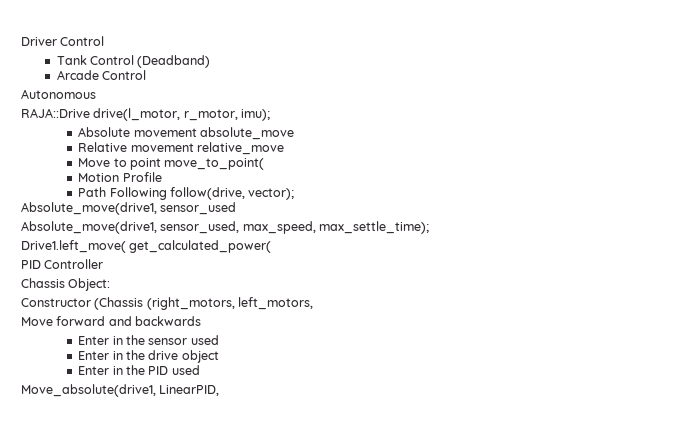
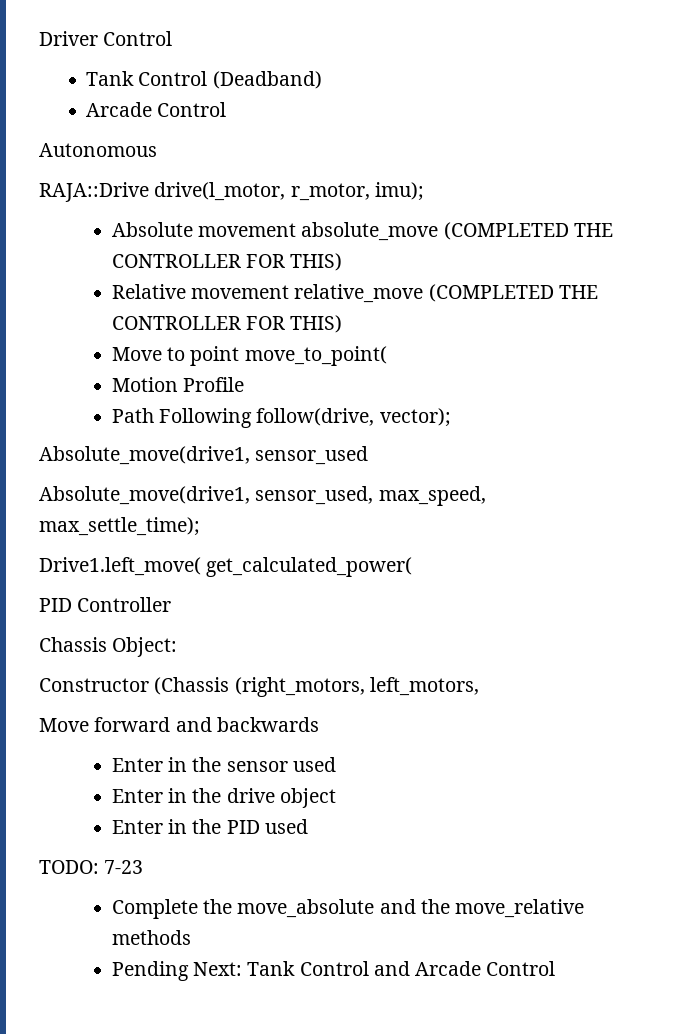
[78,142,285,155] // Relative movement relative_move -> [443,222,613,240] [111,253,343,271] [111,284,598,303] [111,315,343,333] (COMPLETED THE CONTROLLER FOR THIS) // Relative movement relative_move (COMPLETED THE CONTROLLER FOR THIS)
[21,384,220,397] Move_absolute(drive1, LinearPID, -> [39,860,144,874] [111,899,585,919] [111,930,191,945] [111,961,556,981] TODO: 7-23 // Complete the move_absolute and the move_relative methods // Pending Next: Tank Control and Arcade Control

